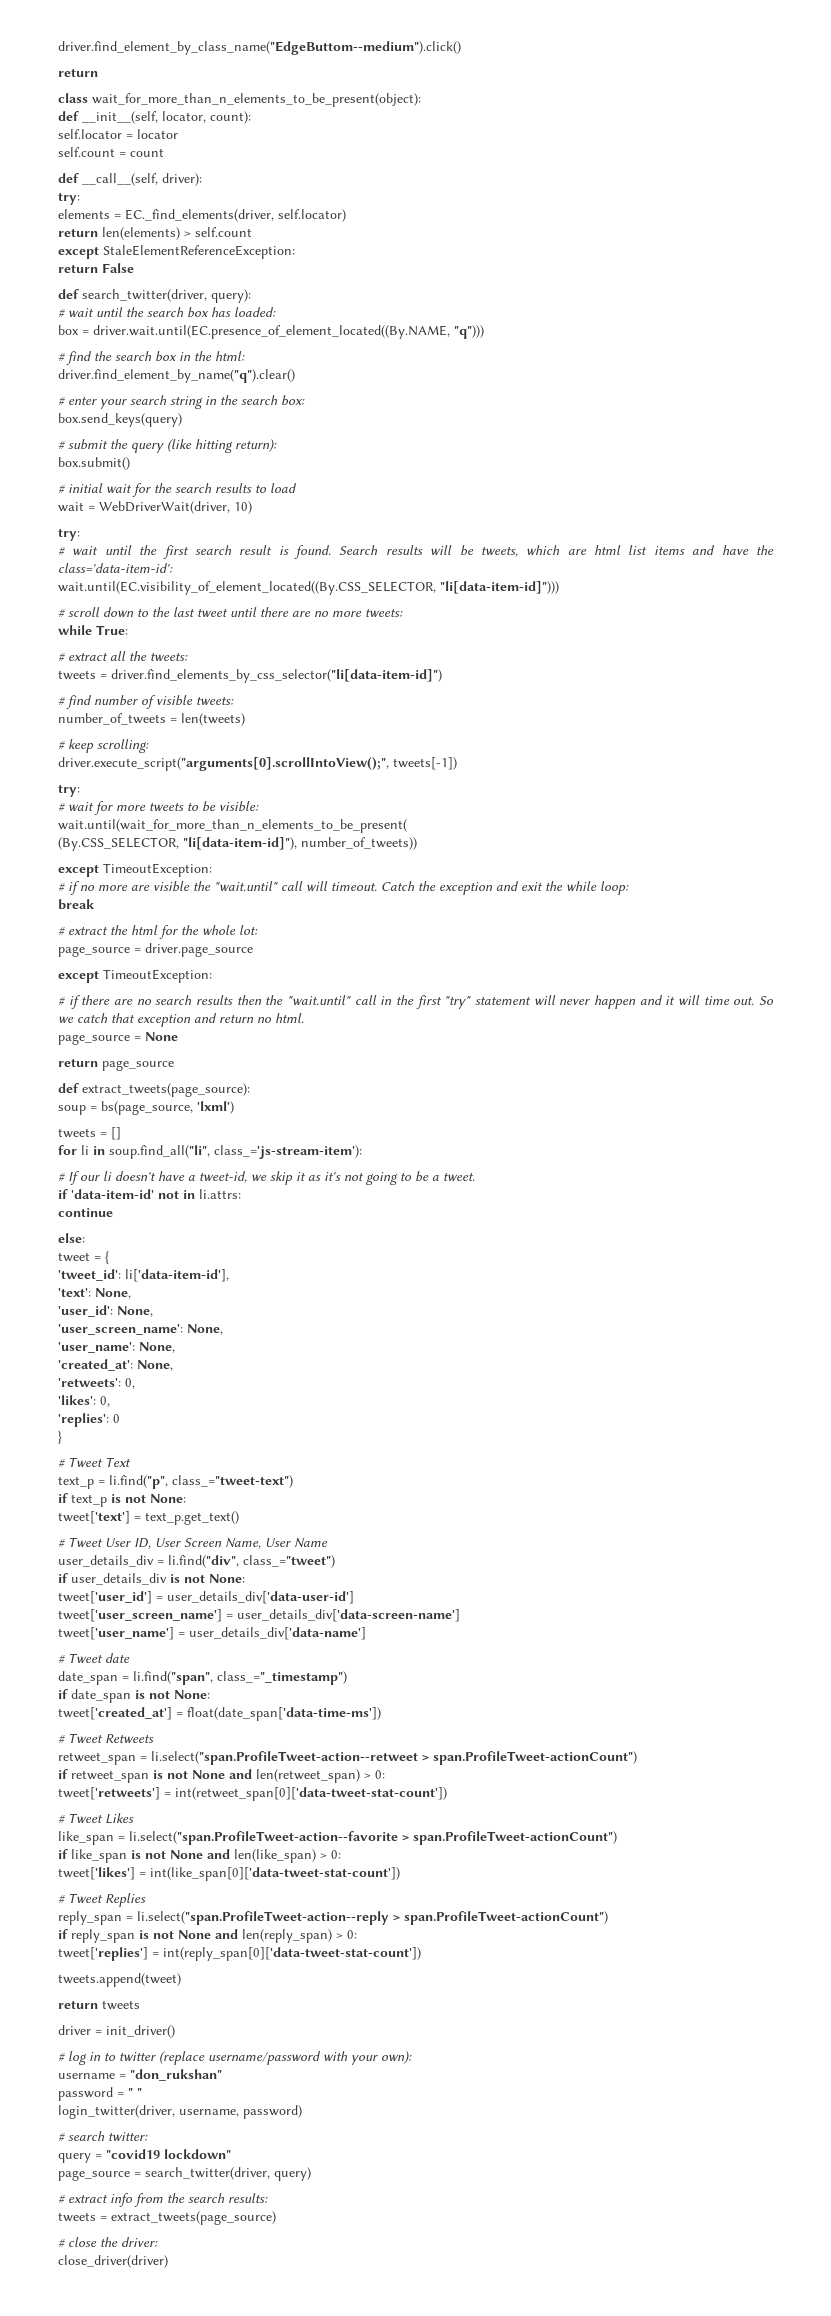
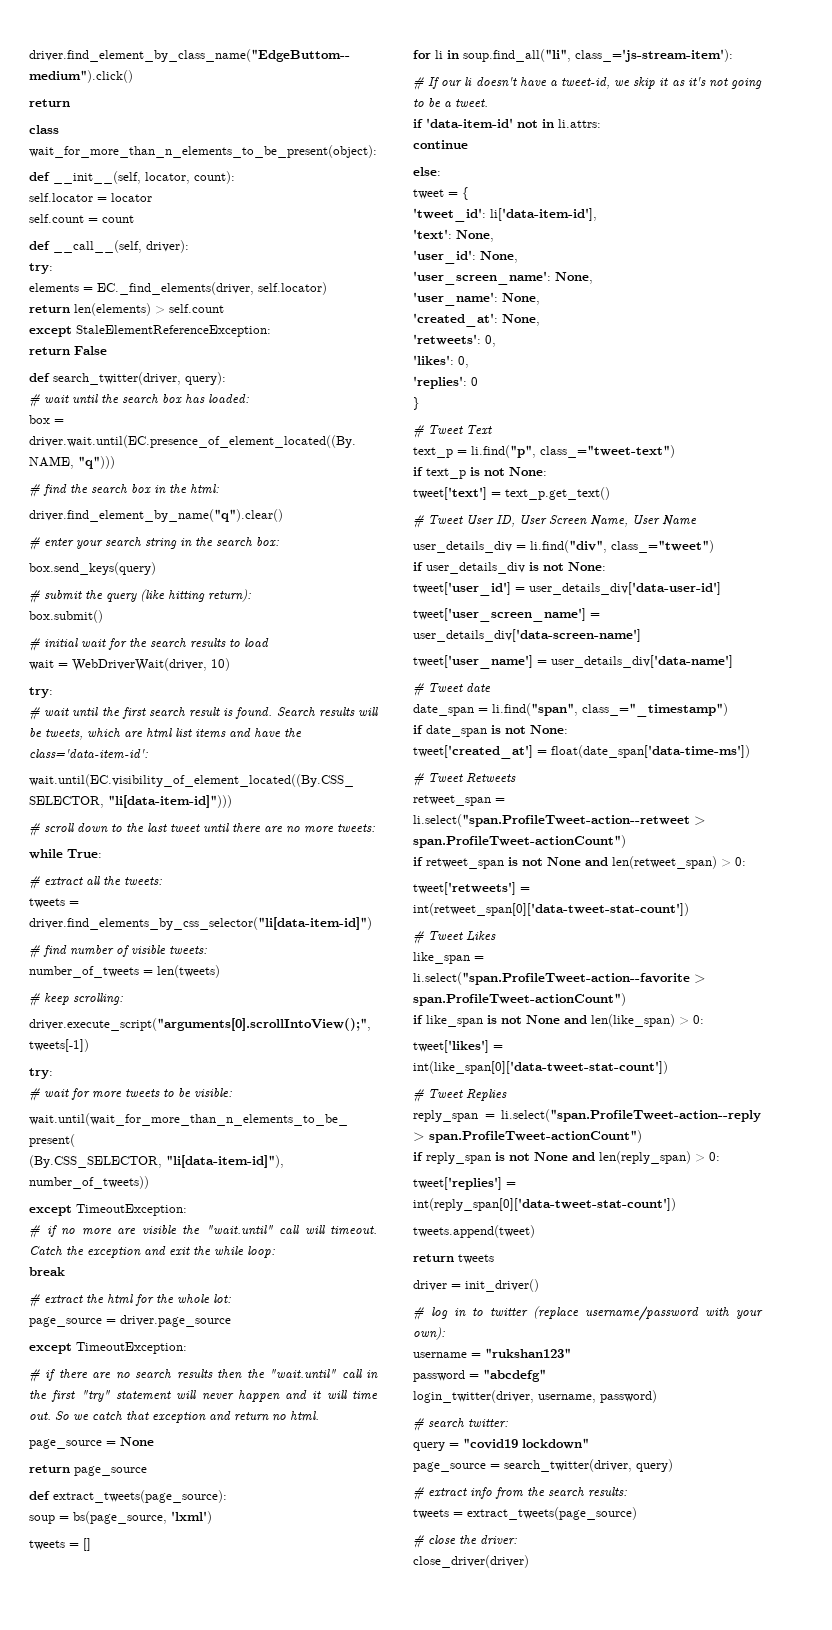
[130,2069,222,2081] "don_rukshan" -> [485,1348,571,1358] "rukshan123"
[128,2088,142,2097] " " -> [483,1369,546,1382] "abcdefg"

